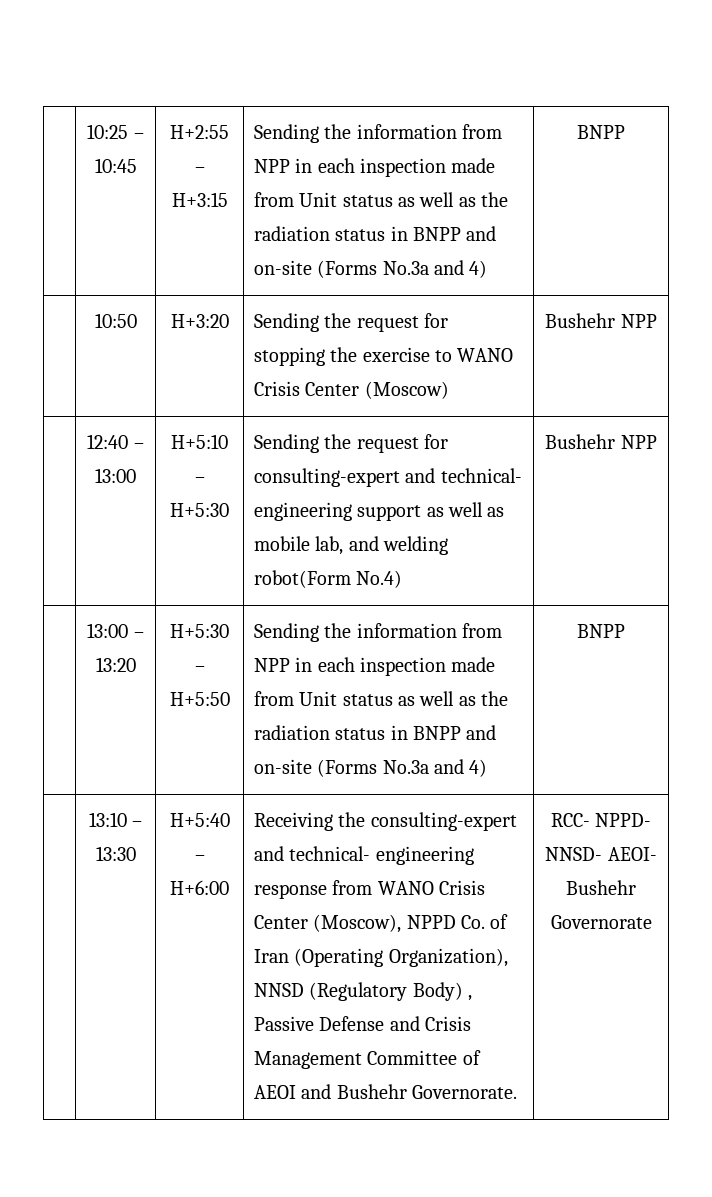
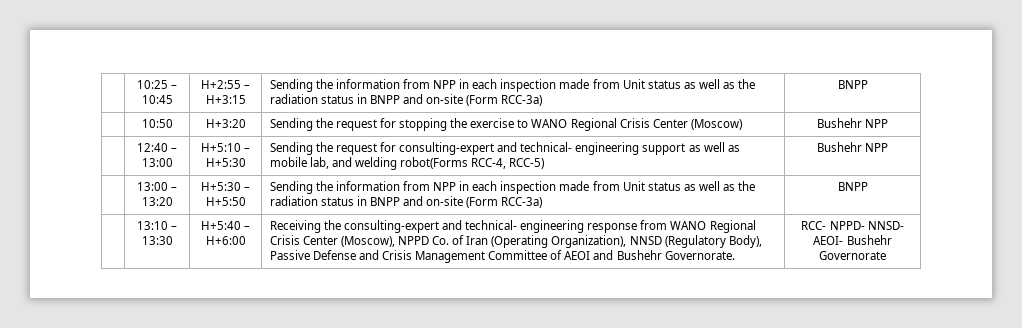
[317,260,488,278] (Forms No.3a and 4) -> [466,95,543,106] (Form RCC-3a)
(514, 355) none -> [570,118,617,131] Regional
[253,570,403,588] robot(Form No.4) -> [399,157,545,169] robot(Forms RCC-4, RCC-5)
[317,759,488,777] (Forms No.3a and 4) -> [466,197,543,208] (Form RCC-3a)
(434, 888) none -> [709,220,756,233] Regional
[412,982,473,1001] Body) , -> [728,235,762,248] Body),

